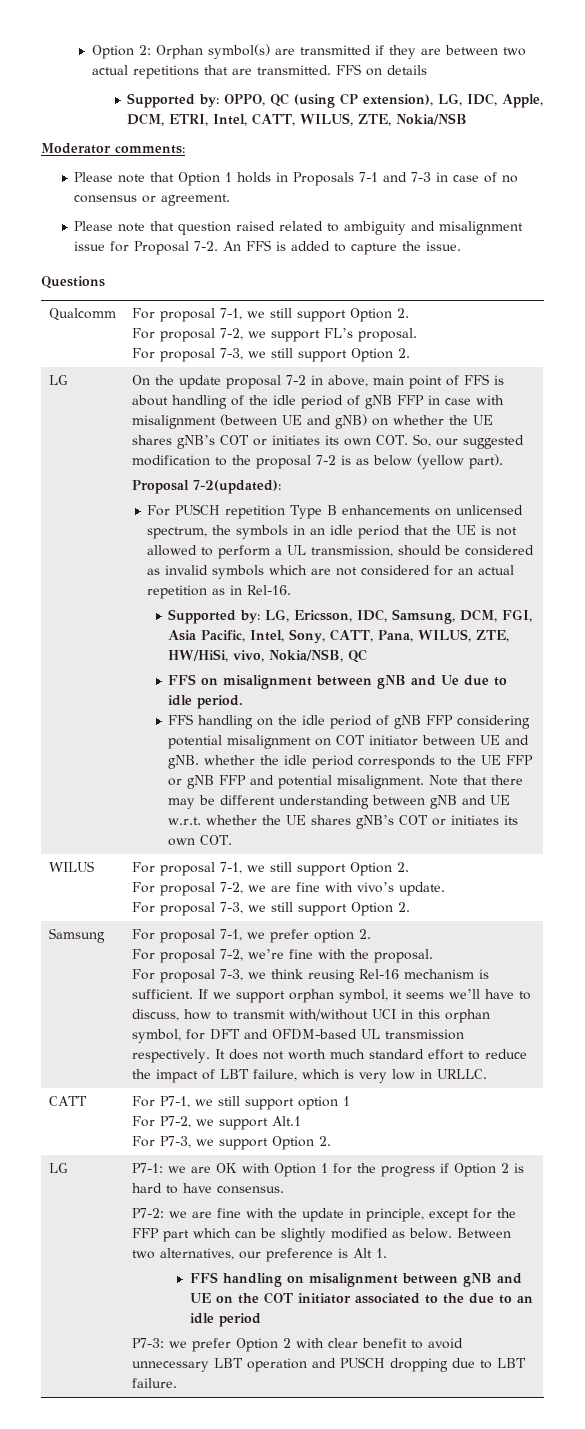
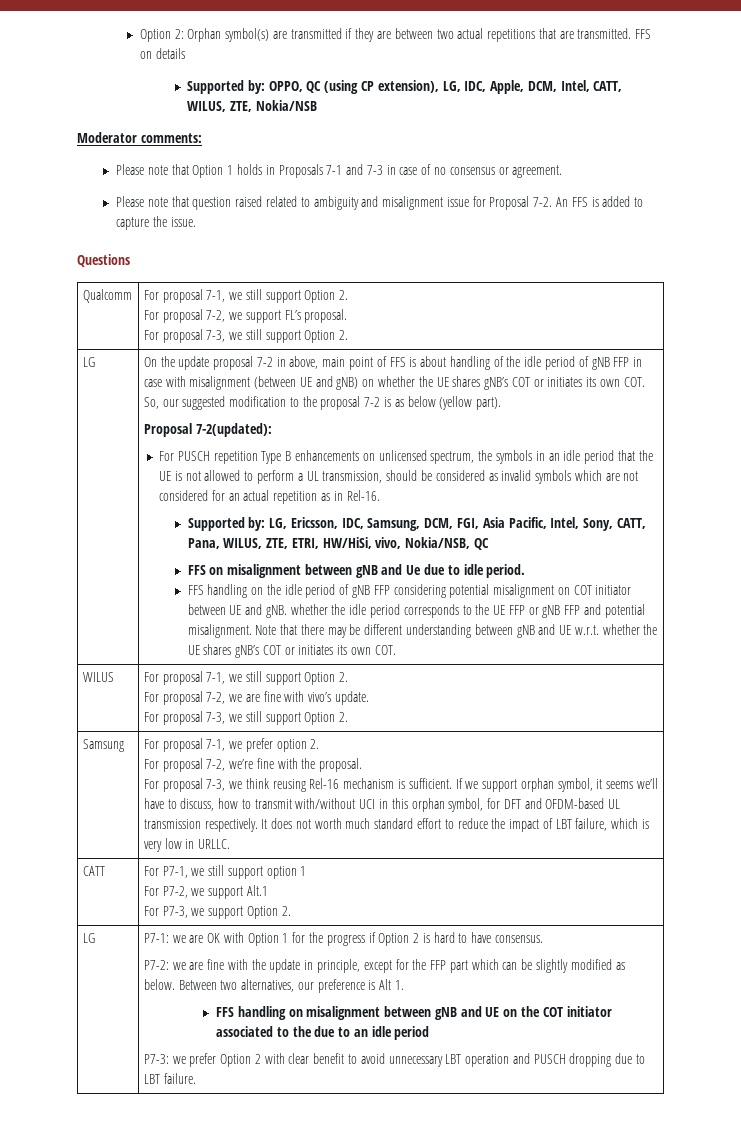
[169,114,209,126] ETRI, -> (557, 86) none
(510, 636) none -> [291,538,319,549] ETRI,

